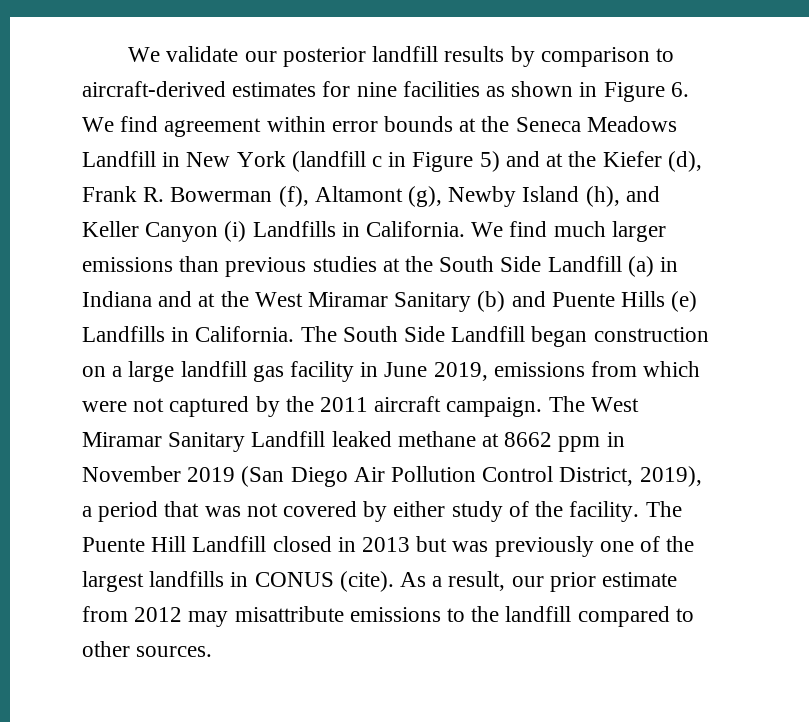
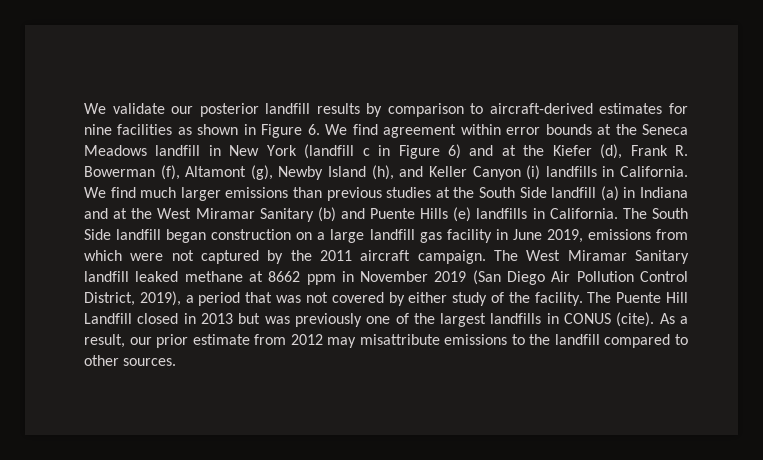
[82,151,156,167] Landfill -> [155,145,201,156] landfill
[479,151,500,172] 5) -> [447,144,461,159] 6)
[252,221,336,237] Landfills -> [545,166,597,177] landfills
[547,256,622,272] Landfill -> [551,187,597,198] landfill
[82,326,165,342] Landfills -> [476,208,528,219] landfills
[451,326,526,342] Landfill -> [116,229,162,240] landfill
[251,431,326,447] Landfill -> [84,271,129,282] landfill

